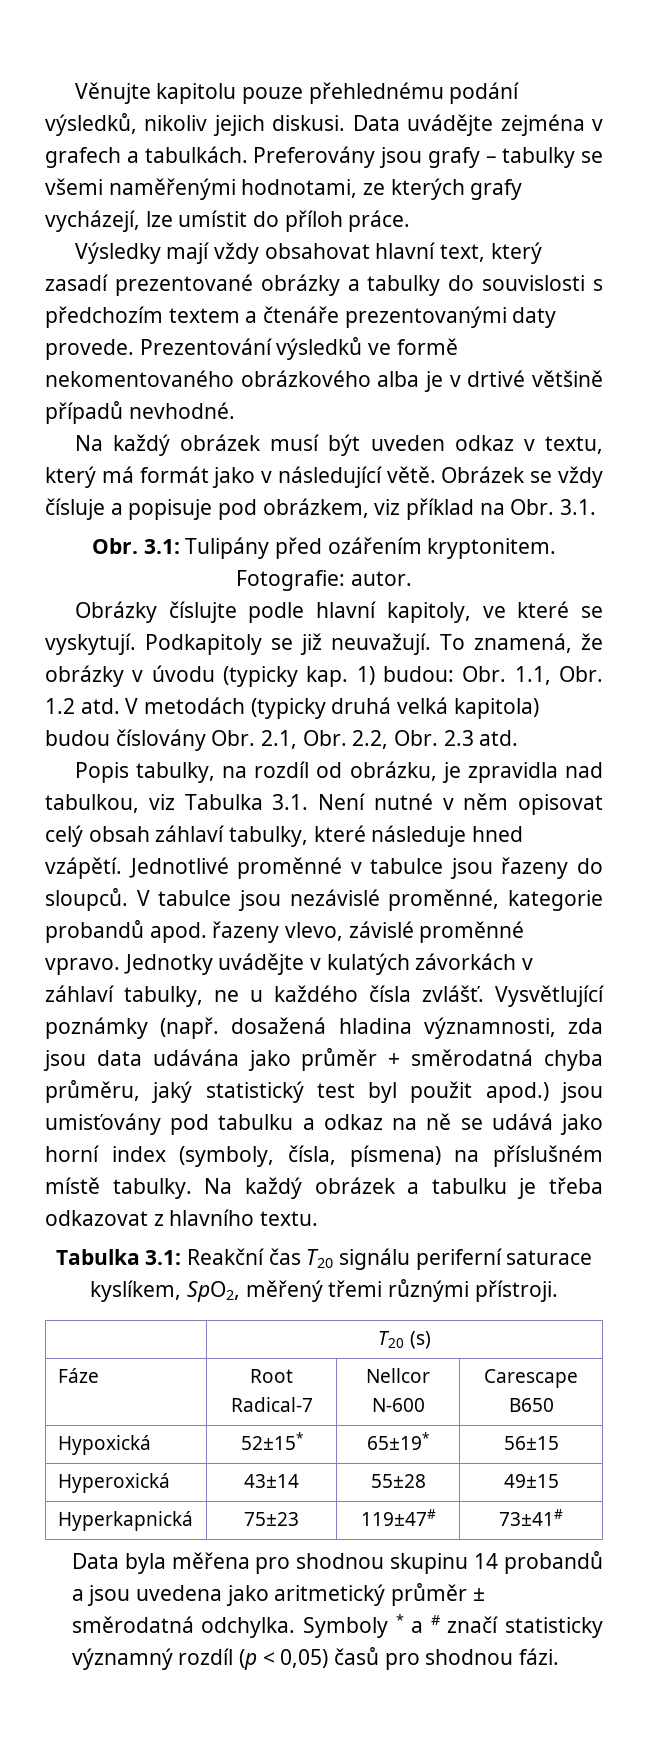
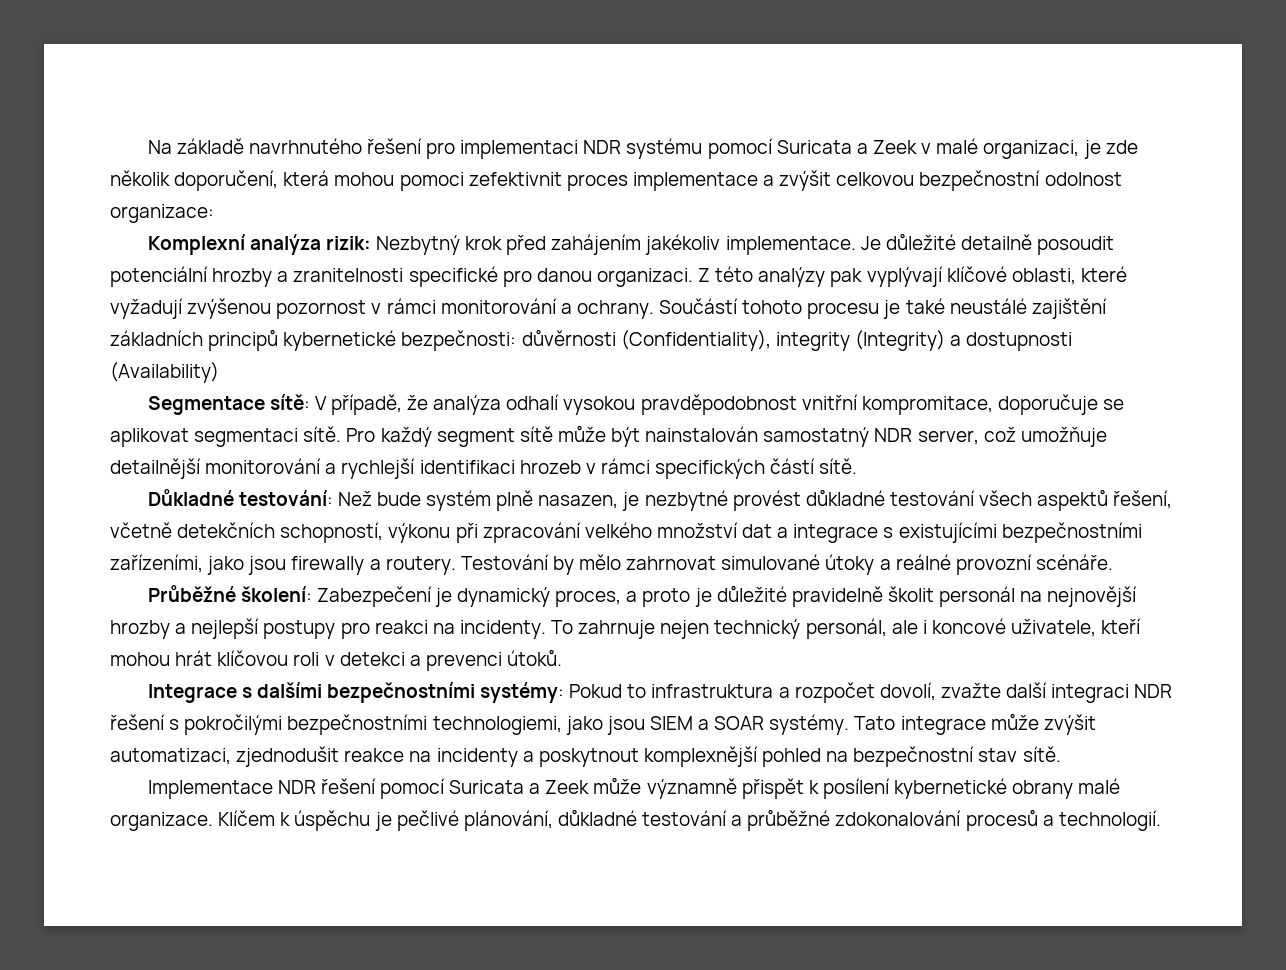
[74,82,520,104] [45,113,603,136] [45,146,603,168] [45,178,523,200] [45,210,411,232] [74,242,542,264] [45,274,604,296] [45,306,557,328] [45,337,458,360] [45,370,603,392] [45,401,235,424] [74,434,603,456] [45,466,603,488] [45,498,597,520] [91,537,557,559] [236,570,412,591] [74,601,604,623] [45,633,603,655] [45,665,603,687] [45,697,539,719] [45,729,519,751] [74,761,603,783] [45,793,603,815] [45,825,524,847] [45,857,603,879] [45,888,603,911] [45,920,525,943] [45,953,534,975] [45,985,604,1007] [45,1017,603,1039] [43,1048,603,1071] [45,1080,603,1103] [45,1113,603,1135] [45,1145,603,1167] [45,1177,603,1199] [45,1209,319,1226] [55,1248,593,1270] [90,1279,558,1302] [378,1331,431,1349] [57,1368,99,1383] [250,1369,293,1383] [230,1397,313,1412] [366,1368,430,1383] [371,1398,425,1412] [484,1369,578,1388] [508,1398,554,1412] [57,1435,151,1455] [240,1432,303,1450] [367,1432,429,1450] [503,1436,559,1450] [57,1473,170,1493] [244,1474,299,1488] [370,1474,426,1488] [503,1474,559,1488] [57,1511,193,1531] [244,1512,299,1526] [360,1509,436,1526] [499,1509,563,1526] [71,1551,603,1574] [71,1583,485,1606] [71,1614,603,1638] [71,1647,560,1670] Věnujte kapitolu pouze přehlednému podání výsledků, nikoliv jejich diskusi. Data uvádějte zejména v grafech a tabulkách. Preferovány jsou grafy – tabulky se všemi naměřenými hodnotami, ze kterých grafy vycházejí, lze umístit do příloh práce. // Výsledky mají vždy obsahovat hlavní text, který zasadí prezentované obrázky a tabulky do souvislosti s předchozím textem a čtenáře prezentovanými daty provede. Prezentování výsledků ve formě nekomentovaného obrázkového alba je v drtivé většině případů nevhodné. // Na každý obrázek musí být uveden odkaz v textu, který má formát jako v následující větě. Obrázek se vždy čísluje a popisuje pod obrázkem, viz příklad na Obr. 3.1. // Obr. 3.1: Tulipány před ozářením kryptonitem. Fotografie: autor. // Obrázky číslujte podle hlavní kapitoly, ve které se vyskytují. Podkapitoly se již neuvažují. To znamená, že obrázky v úvodu (typicky kap. 1) budou: Obr. 1.1, Obr. 1.2 atd. V metodách (typicky druhá velká kapitola) budou číslovány Obr. 2.1, Obr. 2.2, Obr. 2.3 atd. // Popis tabulky, na rozdíl od obrázku, je zpravidla nad tabulkou, viz Tabulka 3.1. Není nutné v něm opisovat celý obsah záhlaví tabulky, které následuje hned vzápětí. Jednotlivé proměnné v tabulce jsou řazeny do sloupců. V tabulce jsou nezávislé proměnné, kategorie probandů apod. řazeny vlevo, závislé proměnné vpravo. Jednotky uvádějte v kulatých závorkách v záhlaví tabulky, ne u každého čísla zvlášť. Vysvětlující poznámky (např. dosažená hladina významnosti, zda jsou data udávána jako průměr + směrodatná chyba průměru, jaký statistický test byl použit apod.) jsou umisťovány pod tabulku a odkaz na ně se udává jako horní index (symboly, čísla, písmena) na příslušném místě tabulky. Na každý obrázek a tabulku je třeba odkazovat z hlavního textu. // Tabulka 3.1: Reakční čas T20 signálu periferní saturace kyslíkem, SpO2, měřený třemi různými přístroji. // | T20 (s) // Fáze | Root Radical-7 | Nellcor N-600 | Carescape B650 // Hypoxická | 52±15* | 65±19* | 56±15 // Hyperoxická | 43±14 | 55±28 | 49±15 // Hyperkapnická | 75±23 | 119±47# | 73±41# // Data byla měřena pro shodnou skupinu 14 probandů a jsou uvedena jako aritmetický průměr ± směrodatná odchylka. Symboly * a # značí statisticky významný rozdíl (p < 0,05) časů pro shodnou fázi. -> [147,138,1138,159] [110,170,1122,191] [110,204,214,223] [147,233,1115,255] [110,266,1127,287] [110,298,1106,319] [110,329,1073,351] [110,362,219,383] [147,394,1125,415] [110,425,1107,447] [110,458,858,479] [147,489,1173,511] [110,522,1142,543] [110,554,1113,575] [147,585,1137,607] [110,618,1141,639] [110,649,563,671] [147,682,1173,703] [110,713,1096,735] [110,746,1061,767] [147,777,1121,799] [110,809,1161,831] Na základě navrhnutého řešení pro implementaci NDR systému pomocí Suricata a Zeek v malé organizaci, je zde několik doporučení, která mohou pomoci zefektivnit proces implementace a zvýšit celkovou bezpečnostní odolnost organizace: // Komplexní analýza rizik: Nezbytný krok před zahájením jakékoliv implementace. Je důležité detailně posoudit potenciální hrozby a zranitelnosti specifické pro danou organizaci. Z této analýzy pak vyplývají klíčové oblasti, které vyžadují zvýšenou pozornost v rámci monitorování a ochrany. Součástí tohoto procesu je také neustálé zajištění základních principů kybernetické bezpečnosti: důvěrnosti (Confidentiality), integrity (Integrity) a dostupnosti (Availability) // Segmentace sítě: V případě, že analýza odhalí vysokou pravděpodobnost vnitřní kompromitace, doporučuje se aplikovat segmentaci sítě. Pro každý segment sítě může být nainstalován samostatný NDR server, což umožňuje detailnější monitorování a rychlejší identifikaci hrozeb v rámci specifických částí sítě. // Důkladné testování: Než bude systém plně nasazen, je nezbytné provést důkladné testování všech aspektů řešení, včetně detekčních schopností, výkonu při zpracování velkého množství dat a integrace s existujícími bezpečnostními zařízeními, jako jsou firewally a routery. Testování by mělo zahrnovat simulované útoky a reálné provozní scénáře. // Průběžné školení: Zabezpečení je dynamický proces, a proto je důležité pravidelně školit personál na nejnovější hrozby a nejlepší postupy pro reakci na incidenty. To zahrnuje nejen technický personál, ale i koncové uživatele, kteří mohou hrát klíčovou roli v detekci a prevenci útoků. // Integrace s dalšími bezpečnostními systémy: Pokud to infrastruktura a rozpočet dovolí, zvažte další integraci NDR řešení s pokročilými bezpečnostními technologiemi, jako jsou SIEM a SOAR systémy. Tato integrace může zvýšit automatizaci, zjednodušit reakce na incidenty a poskytnout komplexnější pohled na bezpečnostní stav sítě. // Implementace NDR řešení pomocí Suricata a Zeek může významně přispět k posílení kybernetické obrany malé organizace. Klíčem k úspěchu je pečlivé plánování, důkladné testování a průběžné zdokonalování procesů a technologií.

